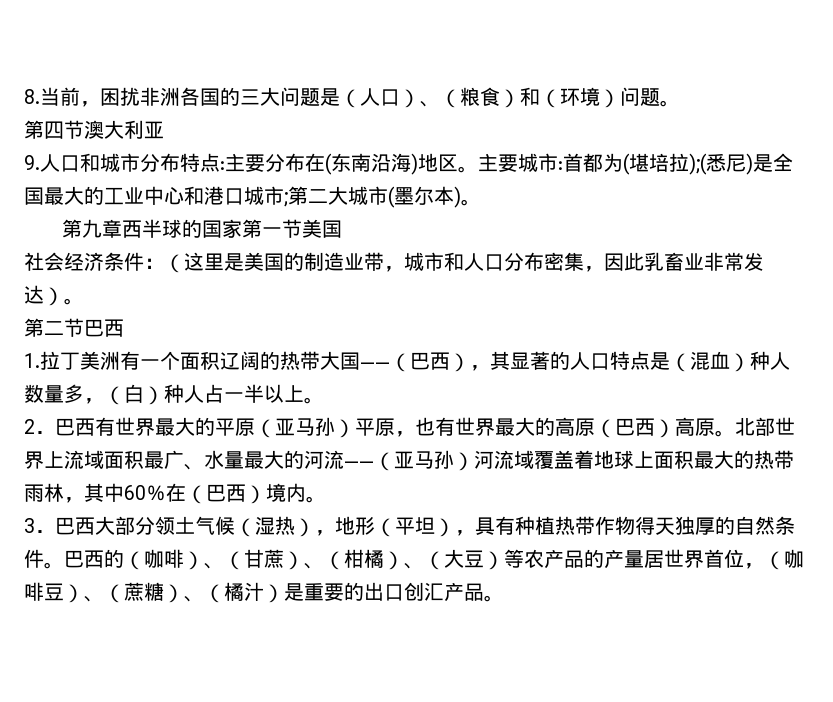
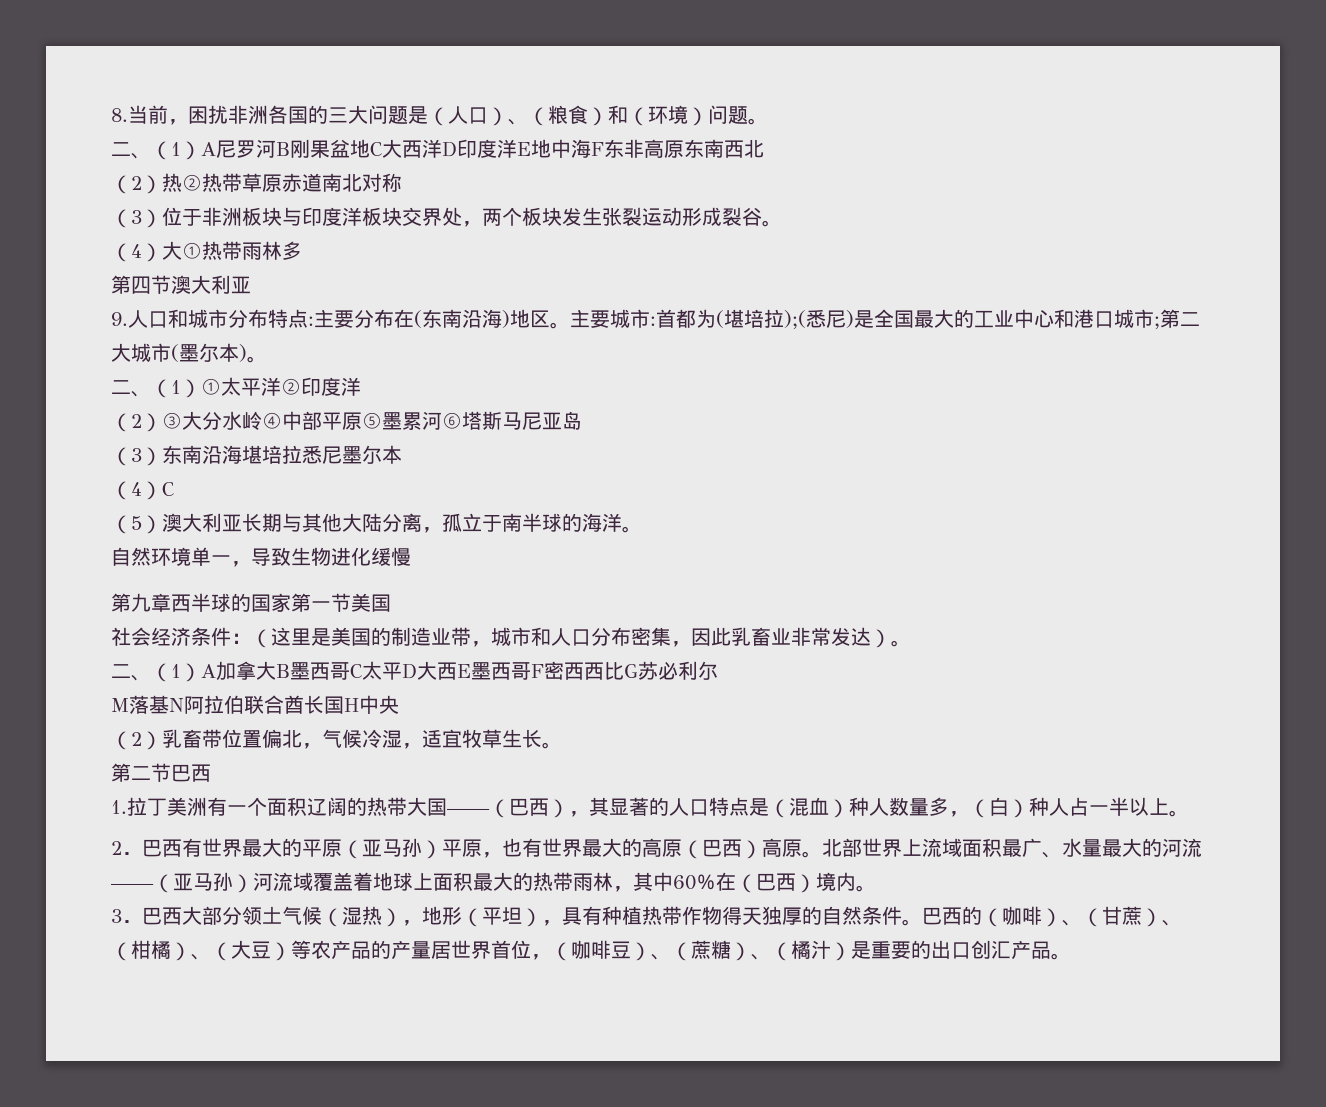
(680, 103) none -> [111,139,764,160] [111,173,402,194] [111,207,782,228] [111,241,302,262] // 二、（1）A尼罗河B刚果盆地C大西洋D印度洋E地中海F东非高原东南西北 // （2）热②热带草原赤道南北对称 // （3）位于非洲板块与印度洋板块交界处，两个板块发生张裂运动形成裂谷。 // （4）大①热带雨林多
(481, 202) none -> [111,377,361,398] [111,411,582,432] [111,445,402,466] [111,481,174,500] [111,513,642,534] [111,547,411,567] // 二、（1）①太平洋②印度洋 // （2）③大分水岭④中部平原⑤墨累河⑥塔斯马尼亚岛 // （3）东南沿海堪培拉悉尼墨尔本 // （4）C // （5）澳大利亚长期与其他大陆分离，孤立于南半球的海洋。 // 自然环境单一，导致生物进化缓慢
(84, 301) none -> [111,661,718,682] [111,695,399,714] [111,729,562,750] // 二、（1）A加拿大B墨西哥C太平D大西E墨西哥F密西西比G苏必利尔 // M落基N阿拉伯联合酋长国H中央 // （2）乳畜带位置偏北，气候冷湿，适宜牧草生长。

